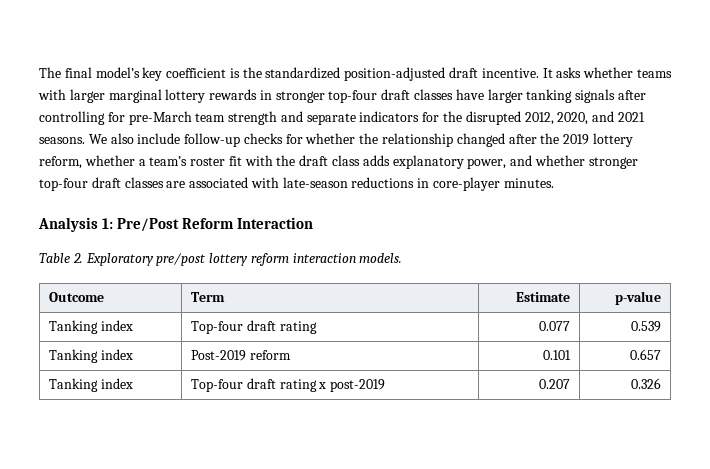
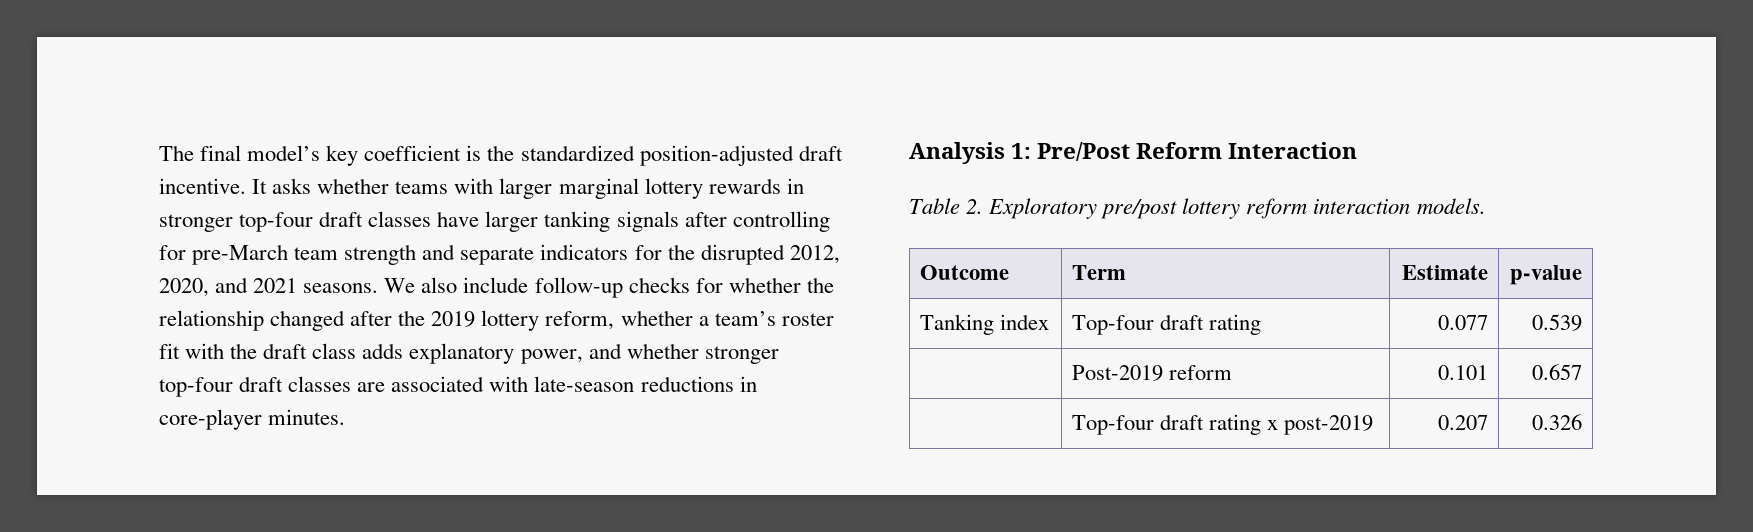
[49,349,133,363] Tanking index -> (1583, 322) none
[49,378,133,392] Tanking index -> (1583, 372) none

